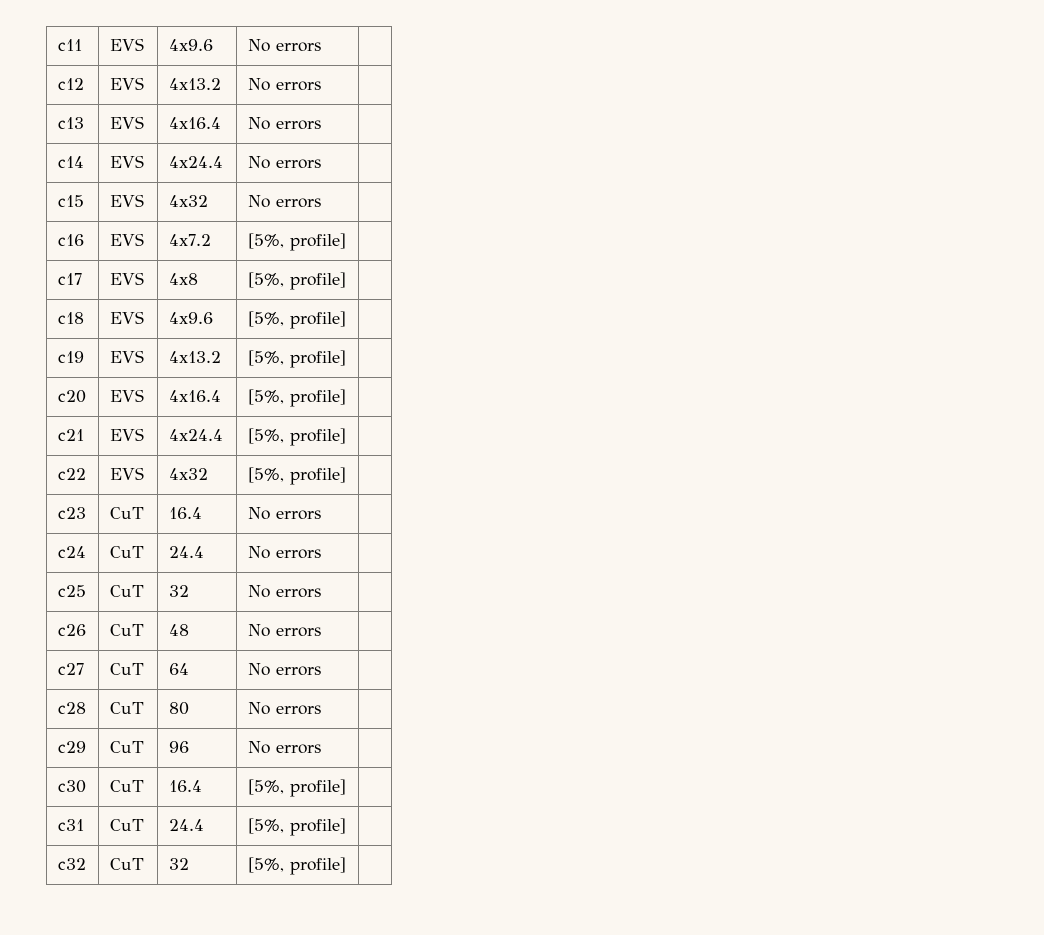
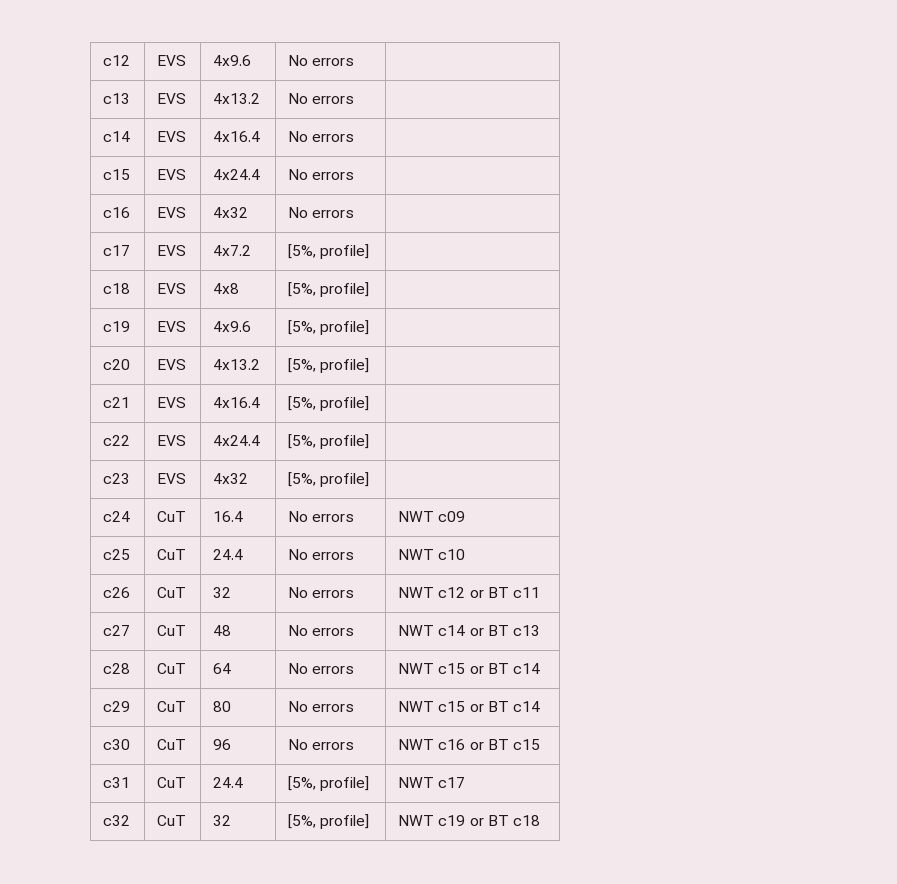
[57,39,82,51] c11 -> [103,55,131,66] c12
[57,78,84,90] c12 -> [103,93,131,104] c13
[57,117,84,129] c13 -> [103,131,131,142] c14
[57,156,84,168] c14 -> [103,169,131,180] c15
[57,195,84,207] c15 -> [103,207,131,218] c16
[57,234,84,246] c16 -> [103,245,131,256] c17
[57,273,82,285] c17 -> [103,283,131,294] c18
[57,312,84,324] c18 -> [103,321,131,332] c19
[57,351,84,363] c19 -> [103,359,131,370] c20
[57,390,86,403] c20 -> [103,397,131,408] c21
[57,429,84,441] c21 -> [103,435,131,446] c22
[57,468,86,480] c22 -> [103,473,131,484] c23
[57,507,86,519] c23 -> [103,511,131,522] c24
[57,546,86,558] // c24 -> [398,511,466,522] [103,549,131,560] NWT c09 // c25
[57,585,86,597] // c25 -> [398,549,466,560] [103,587,131,598] NWT c10 // c26
[57,624,86,636] [109,624,144,636] [168,624,189,636] [247,624,321,637] [57,663,84,675] [109,663,144,675] [168,663,189,675] [247,663,321,676] [57,702,86,714] [109,702,144,714] [168,702,189,715] [247,702,321,715] [57,741,86,753] // c26 | CuT | 48 | No errors | // c27 | CuT | 64 | No errors | // c28 | CuT | 80 | No errors | // c29 -> [398,587,540,598] [103,625,131,636] [157,625,187,636] [213,625,232,636] [288,625,355,636] [398,625,540,636] [103,663,131,674] [157,663,187,674] [213,663,232,674] [288,663,355,674] [398,663,540,674] [103,701,131,712] [157,701,187,712] [213,701,232,712] [288,701,355,712] [398,701,540,712] [103,739,131,750] NWT c12 or BT c11 // c27 | CuT | 48 | No errors | NWT c14 or BT c13 // c28 | CuT | 64 | No errors | NWT c15 or BT c14 // c29 | CuT | 80 | No errors | NWT c15 or BT c14 // c30
[57,780,86,793] [109,780,144,792] [168,780,202,792] [247,779,346,797] // c30 | CuT | 16.4 | [5%, profile] | -> [398,739,540,750] NWT c16 or BT c15
(346, 827) none -> [398,777,466,788] NWT c17
(346, 866) none -> [398,815,540,826] NWT c19 or BT c18

